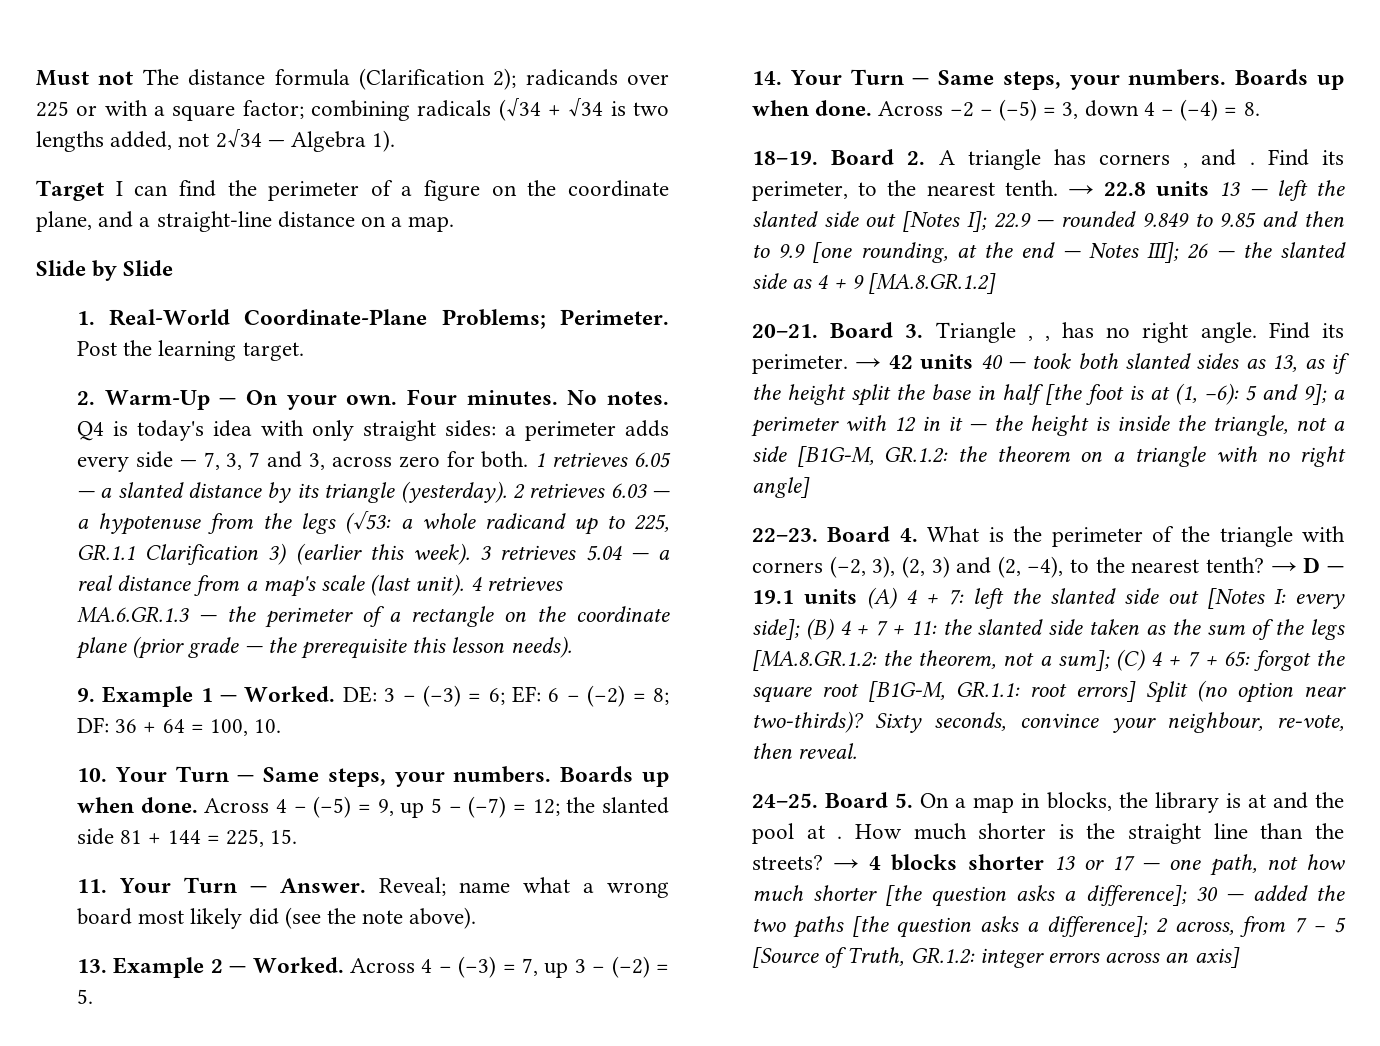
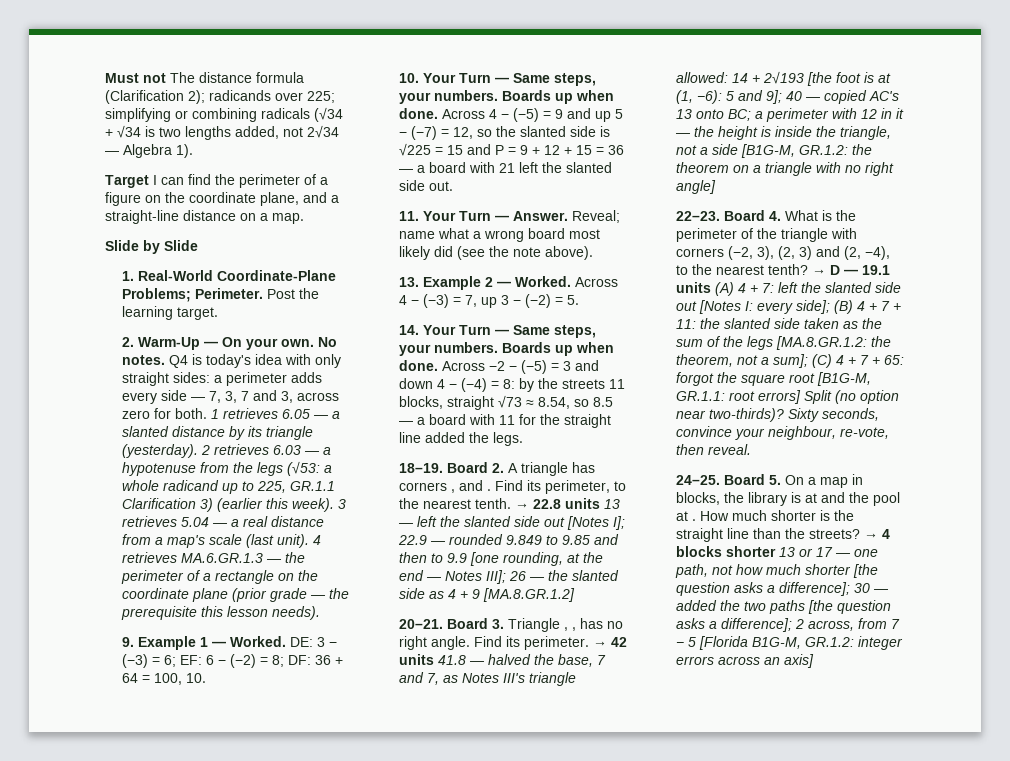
[36,100,304,121] 225 or with a square factor; -> [307,91,335,103] [105,108,188,122] 225; simplifying or
[406,389,558,405] Four minutes. -> (315, 343) none
[377,799,394,816] 9, -> [555,108,592,119] 9 and
[532,797,670,816] [76,828,298,847] 12; the slanted side 81 + 144 = 225, 15. -> [453,126,611,139] [399,143,625,156] [399,162,613,173] [399,180,454,191] 12, so the slanted side is √225 = 15 and P = 9 + 12 + 15 = 36 — a board with 21 left the slanted side out.
[1062,102,1079,119] 3, -> [563,360,600,371] 3 and
[1243,102,1260,116] 8. -> [503,378,626,392] [399,395,614,410] [399,414,612,428] [399,432,524,446] 8: by the streets 11 blocks, straight √73 ≈ 8.54, so 8.5 — a board with 11 for the straight line added the legs.
[980,353,1350,374] [751,384,1044,406] 40 — took both slanted sides as 13, as if the height split the base in half -> [438,654,607,667] [399,672,577,686] [676,71,805,84] 41.8 — halved the base, 7 and 7, as Notes III's triangle allowed: 14 + 2√193
(1327, 394) none -> [786,90,900,104] [676,109,752,121] 40 — copied AC's 13 onto BC;
[751,947,905,968] [Source of Truth, -> [699,636,802,650] [Florida B1G-M,

